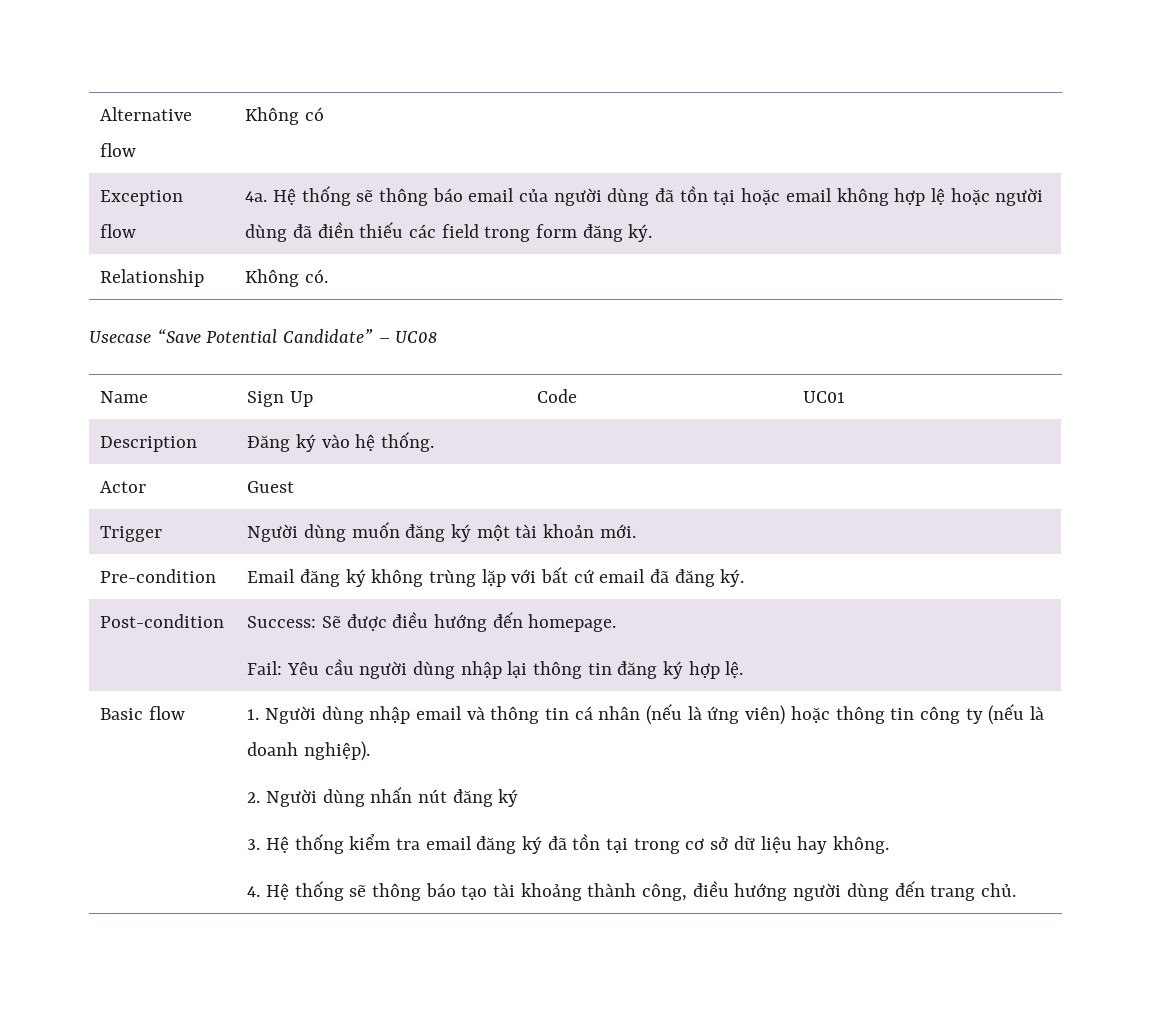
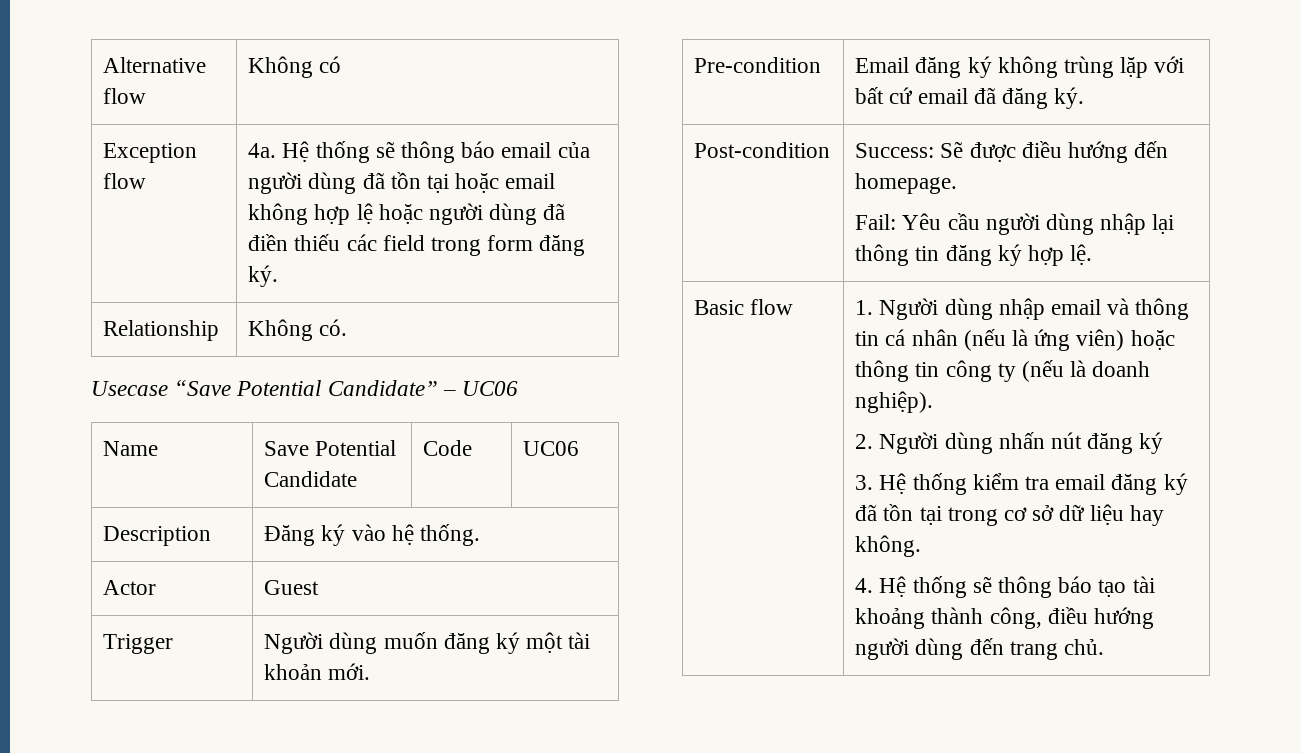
[395,331,438,343] UC08 -> [462,381,519,396] UC06
[247,391,314,407] Sign Up -> [264,440,397,456] [264,471,358,487] Save Potential Candidate
[803,391,846,403] UC01 -> [523,441,580,456] UC06

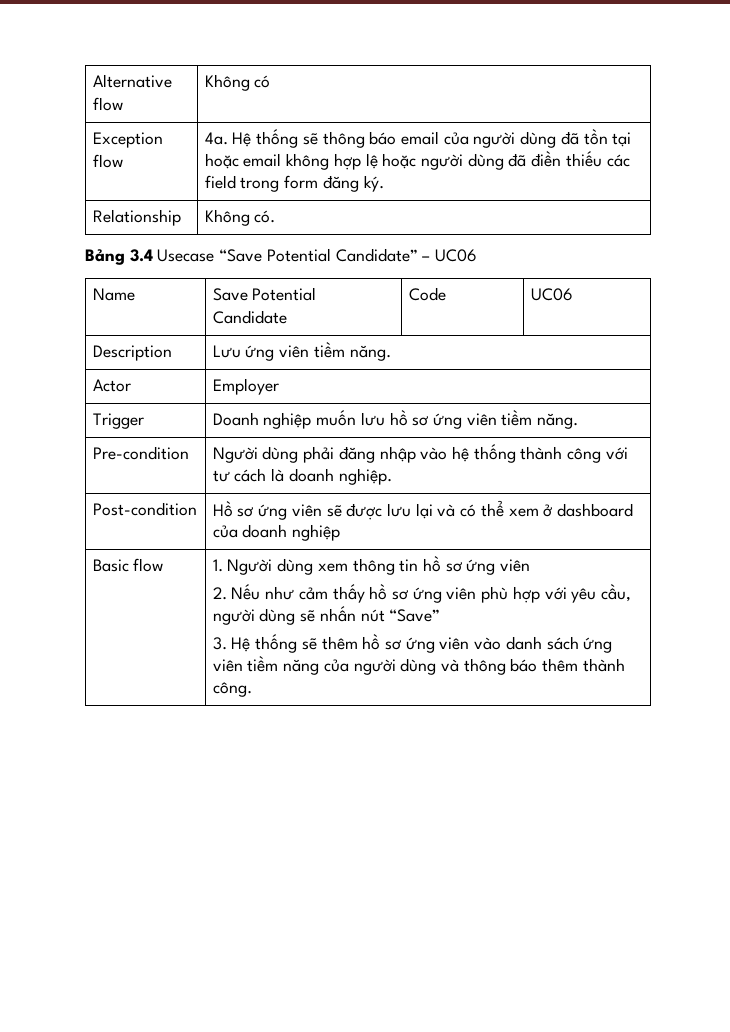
(348, 327) none -> [85,249,153,265] Bảng 3.4
[264,524,480,546] Đăng ký vào hệ thống. -> [212,342,391,361] Lưu ứng viên tiềm năng.
[264,580,320,595] Guest -> [212,378,279,395] Employer
[264,632,591,654] [264,663,371,680] [694,57,822,73] [855,56,1185,78] [855,87,1085,109] [694,142,831,158] [855,141,1169,163] [855,173,958,194] [855,213,1175,235] [855,244,1093,266] Người dùng muốn đăng ký một tài khoản mới. // Pre-condition | Email đăng ký không trùng lặp với bất cứ email đã đăng ký. // Post-condition | Success: Sẽ được điều hướng đến homepage. // Fail: Yêu cầu người dùng nhập lại thông tin đăng ký hợp lệ. -> [212,410,579,429] [92,446,189,460] [212,444,628,463] [212,468,392,485] [92,502,197,516] [212,500,634,520] [212,524,341,541] Doanh nghiệp muốn lưu hồ sơ ứng viên tiềm năng. // Pre-condition | Người dùng phải đăng nhập vào hệ thống thành công với tư cách là doanh nghiệp. // Post-condition | Hồ sơ ứng viên sẽ được lưu lại và có thể xem ở dashboard của doanh nghiệp
[998,298,1190,320] [855,329,1175,351] [855,360,1151,382] [855,391,934,413] [855,432,1164,454] [855,473,1188,495] [855,504,1164,526] [855,535,922,557] [855,576,1155,598] [855,607,1154,629] [855,638,1104,660] nhập email và thông tin cá nhân (nếu là ứng viên) hoặc thông tin công ty (nếu là doanh nghiệp). // 2. Người dùng nhấn nút đăng ký // 3. Hệ thống kiểm tra email đăng ký đã tồn tại trong cơ sở dữ liệu hay không. // 4. Hệ thống sẽ thông báo tạo tài khoảng thành công, điều hướng người dùng đến trang chủ. -> [317,556,531,575] [212,584,632,603] [212,606,441,625] [212,634,613,653] [212,656,625,675] [212,682,252,697] xem thông tin hồ sơ ứng viên // 2. Nếu như cảm thấy hồ sơ ứng viên phù hợp với yêu cầu, người dùng sẽ nhấn nút “Save” // 3. Hệ thống sẽ thêm hồ sơ ứng viên vào danh sách ứng viên tiềm năng của người dùng và thông báo thêm thành công.

